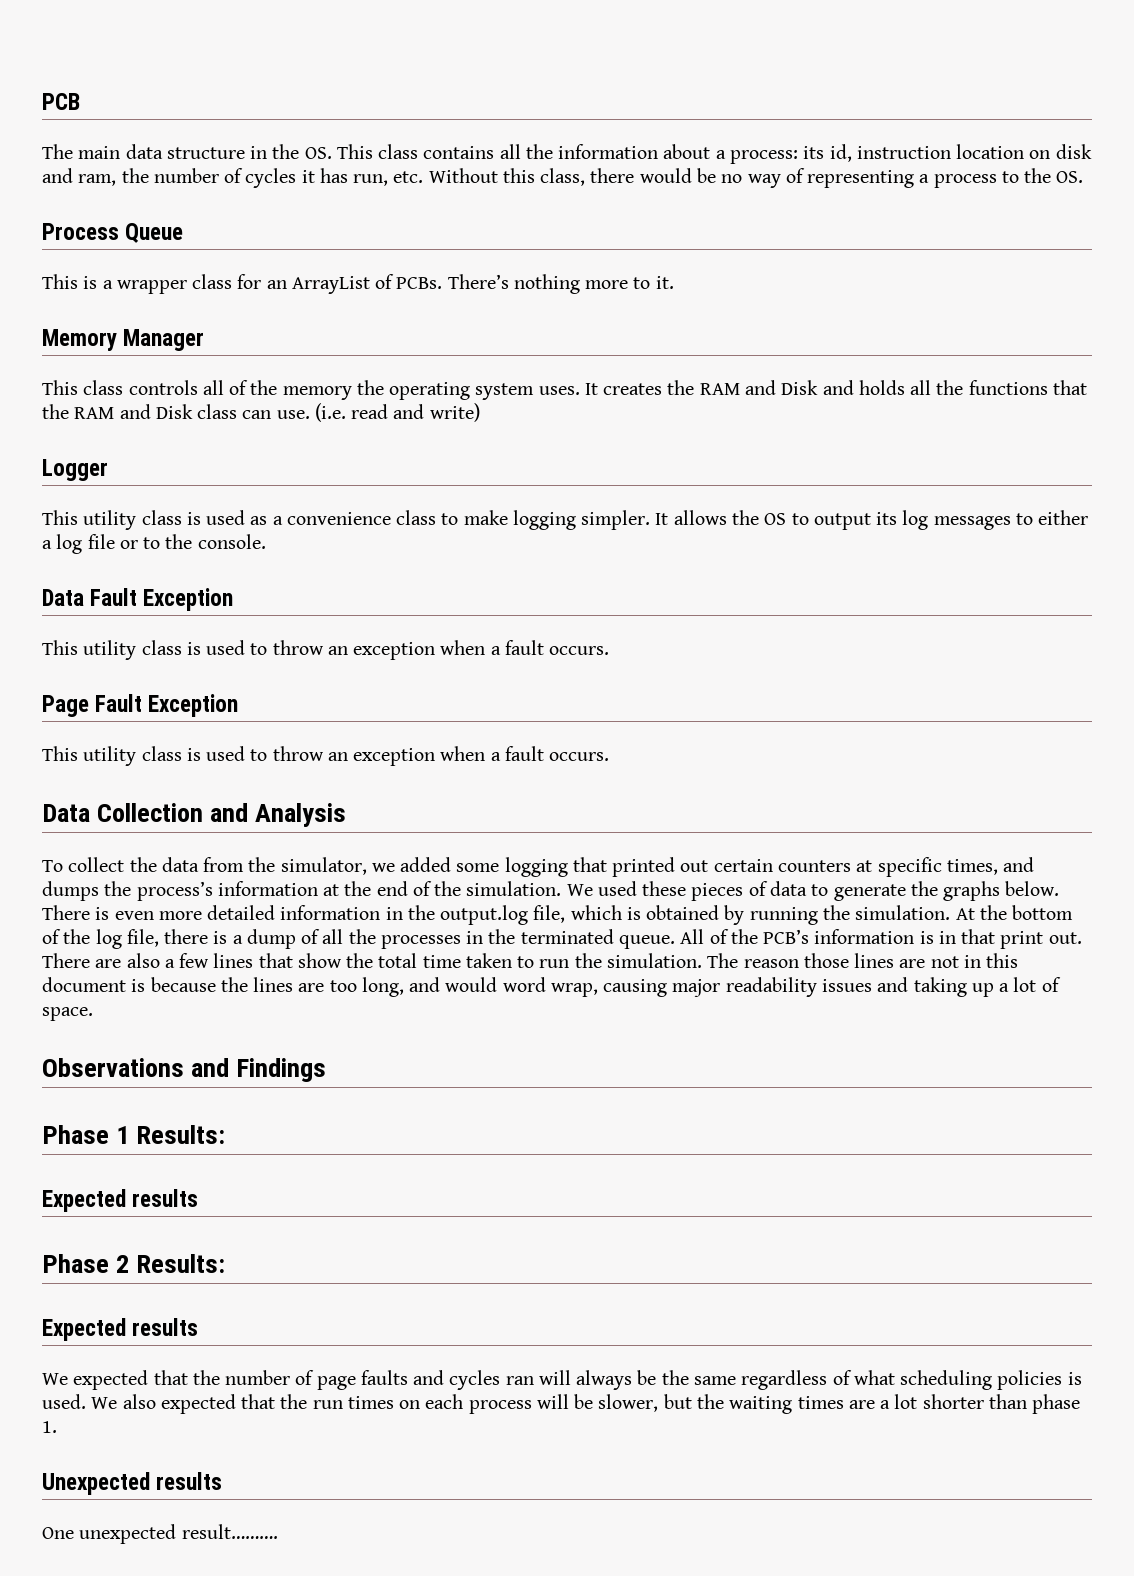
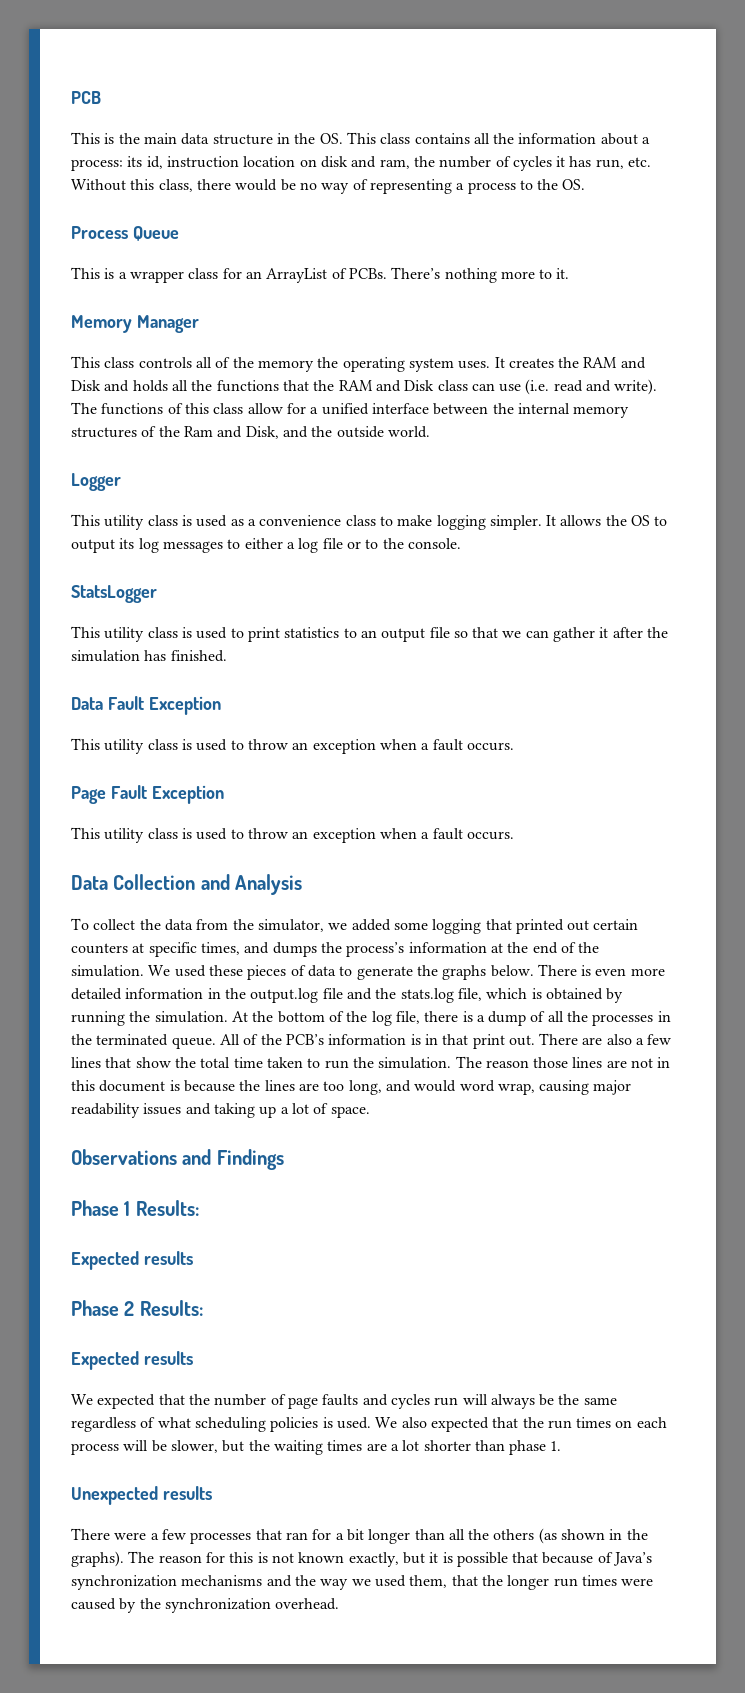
[42,144,73,159] The -> [71,132,140,144] This is the
[276,410,310,419] use. -> [499,384,522,392] use
[429,403,480,422] write) -> [614,379,658,395] [71,402,630,418] [71,426,430,439] write). The functions of this class allow for a unified interface between the internal memory structures of the Ram and Disk, and the outside world.
(266, 541) none -> [71,585,157,603] [71,626,669,642] [71,650,227,662] // StatsLogger // This utility class is used to print statistics to an output file so that we can gather it after the simulation has finished.
(529, 915) none -> [322,988,454,1003] file and the stats.log
[505,1376,534,1385] ran -> [434,1397,459,1406] run
[42,1524,278,1544] One unexpected result………. -> [71,1528,648,1544] [71,1551,653,1567] [71,1575,654,1590] [71,1598,340,1613] There were a few processes that ran for a bit longer than all the others (as shown in the graphs). The reason for this is not known exactly, but it is possible that because of Java’s synchronization mechanisms and the way we used them, that the longer run times were caused by the synchronization overhead.

